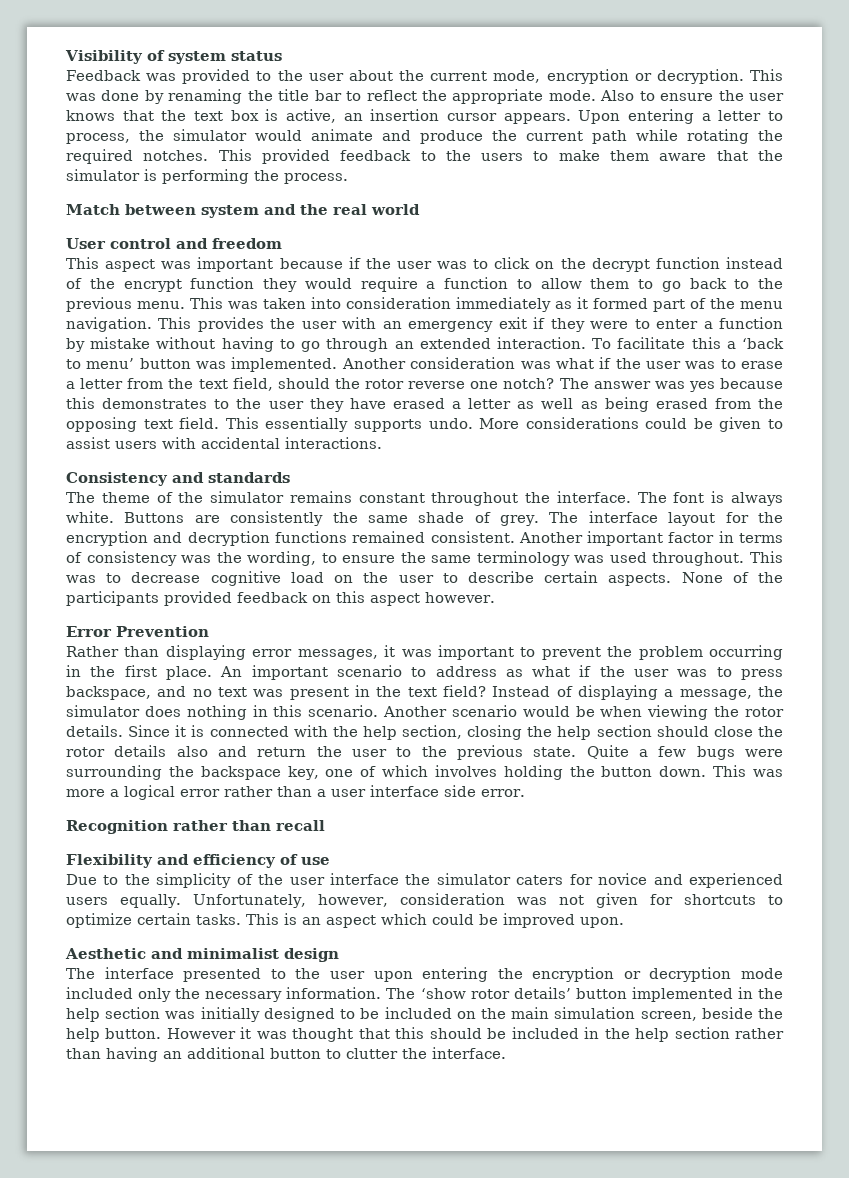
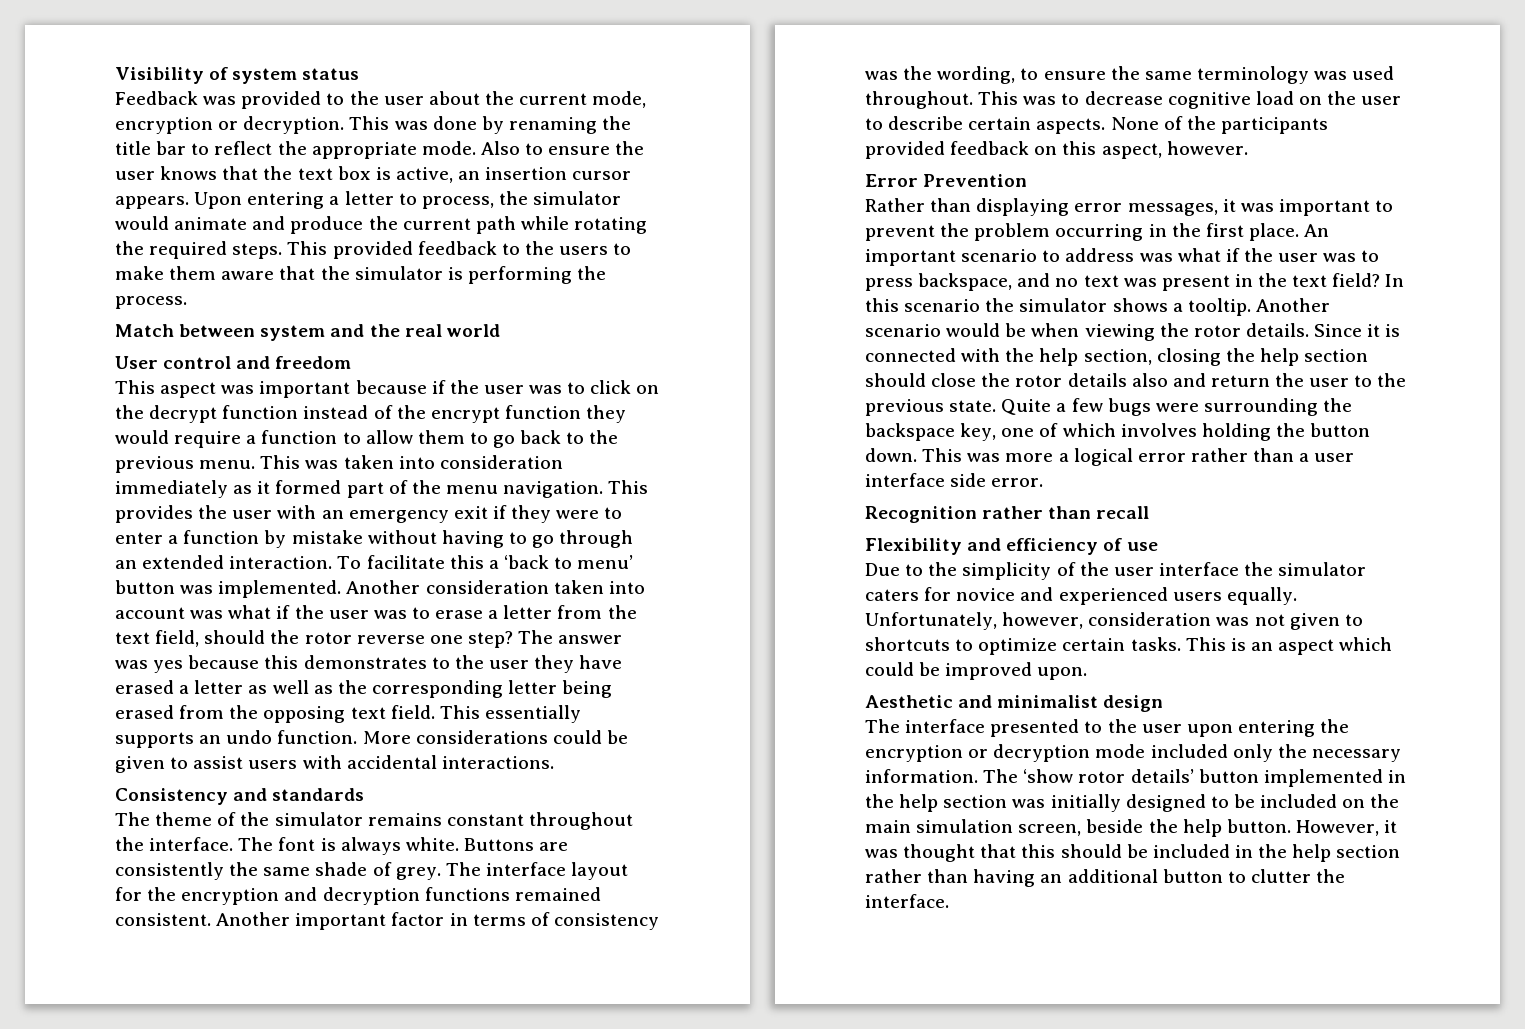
[143,150,209,161] notches. -> [232,243,283,259] steps.
(516, 363) none -> [553,580,645,594] [115,607,185,619] taken into account
[503,378,555,389] notch? -> [467,631,513,648] step?
(598, 405) none -> [337,680,558,698] the corresponding letter
[428,418,473,429] undo. -> [199,730,358,744] an undo function.
[370,593,420,606] aspect -> [1101,143,1162,159] aspect,
[505,669,523,677] as -> [1139,253,1173,262] was
[492,685,783,700] [66,705,379,720] Instead of displaying a message, the simulator does nothing in this scenario. -> [1385,274,1405,287] [865,298,1251,316] In this scenario the simulator shows a tooltip.
[649,894,673,905] for -> [1344,614,1363,626] to
[166,1028,236,1039] However -> [1295,820,1379,836] However,

